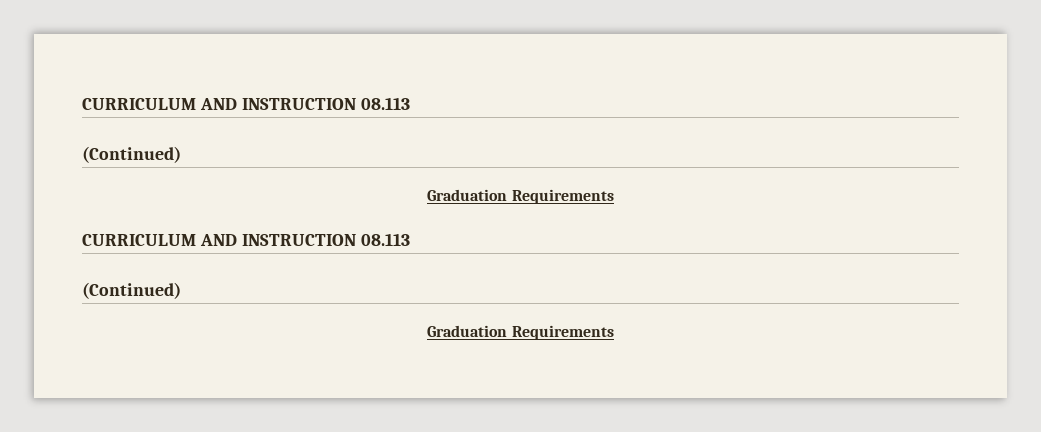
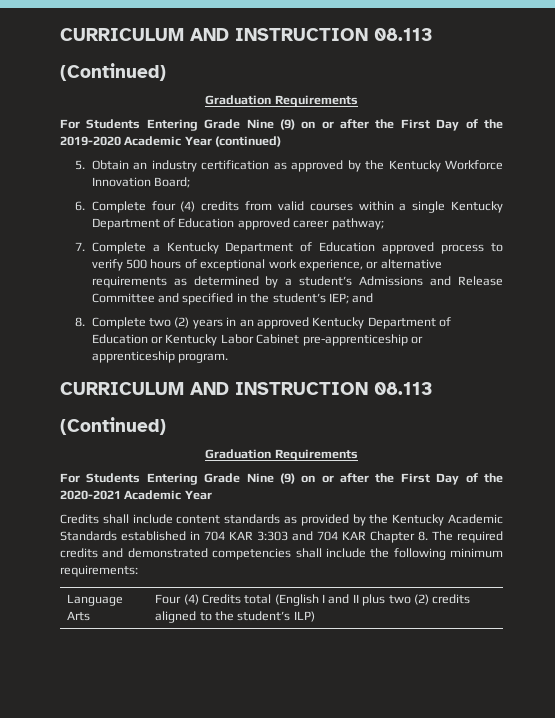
[82,97,410,110] [82,146,181,163] [427,189,614,204] [82,233,410,246] [82,282,181,299] [427,325,614,340] CURRICULUM AND INSTRUCTION 08.113 // (Continued) // Graduation Requirements // CURRICULUM AND INSTRUCTION 08.113 // (Continued) // Graduation Requirements -> [60,28,433,41] [60,63,166,81] [205,95,358,107] [60,119,503,131] [60,136,282,147] [75,160,503,172] [91,177,191,188] [75,201,504,213] [91,218,384,230] [75,242,503,254] [91,259,442,271] [91,276,503,288] [91,293,374,305] [75,317,452,329] [91,334,423,346] [91,351,229,363] [60,382,433,395] [60,417,166,435] [205,449,358,461] [60,473,503,485] [60,490,212,500] [60,514,504,526] [60,531,503,543] [60,548,503,560] [60,565,138,577] [67,594,124,606] [67,611,91,621] [155,594,471,606] [155,611,315,623] CURRICULUM AND INSTRUCTION 08.113 // (Continued) // Graduation Requirements // For Students Entering Grade Nine (9) on or after the First Day of the 2019-2020 Academic Year (continued) // 5. Obtain an industry certification as approved by the Kentucky Workforce Innovation Board; // 6. Complete four (4) credits from valid courses within a single Kentucky Department of Education approved career pathway; // 7. Complete a Kentucky Department of Education approved process to verify 500 hours of exceptional work experience, or alternative requirements as determined by a student’s Admissions and Release Committee and specified in the student’s IEP; and // 8. Complete two (2) years in an approved Kentucky Department of Education or Kentucky Labor Cabinet pre-apprenticeship or apprenticeship program. // CURRICULUM AND INSTRUCTION 08.113 // (Continued) // Graduation Requirements // For Students Entering Grade Nine (9) on or after the First Day of the 2020-2021 Academic Year // Credits shall include content standards as provided by the Kentucky Academic Standards established in 704 KAR 3:303 and 704 KAR Chapter 8. The required credits and demonstrated competencies shall include the following minimum requirements: // Language Arts | Four (4) Credits total (English I and II plus two (2) credits aligned to the student’s ILP)

